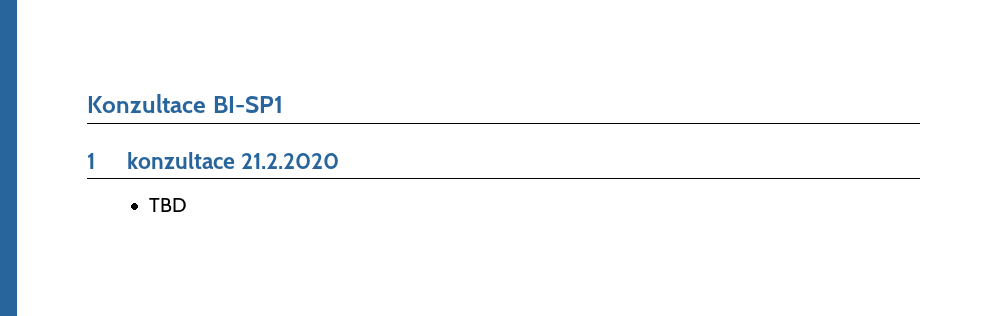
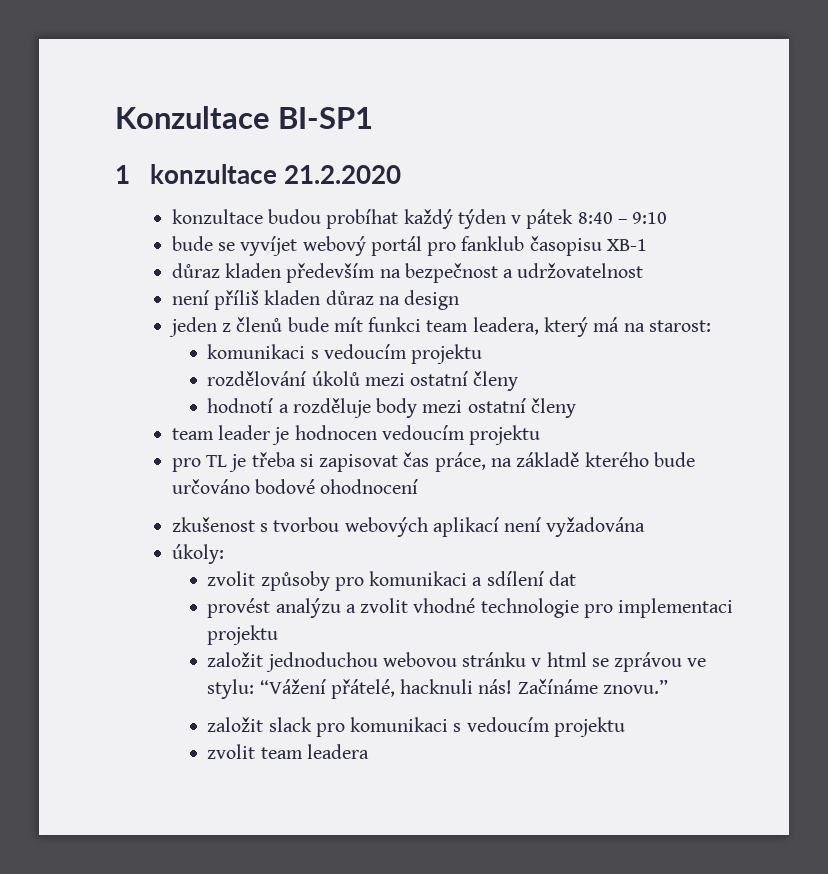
[148,198,187,212] TBD -> [171,209,668,229] [171,236,648,256] [171,263,644,283] [171,290,460,310] [168,317,711,337] [207,344,483,364] [207,371,519,391] [207,398,576,418] [171,425,541,445] [171,452,695,472] [171,479,419,494] [171,517,646,537] [171,544,224,564] [207,571,576,591] [207,598,734,618] [207,625,279,645] [207,652,707,672] [207,679,668,699] [207,717,625,737] [207,744,369,759] konzultace budou probíhat každý týden v pátek 8:40 – 9:10 // bude se vyvíjet webový portál pro fanklub časopisu XB-1 // důraz kladen především na bezpečnost a udržovatelnost // není příliš kladen důraz na design // jeden z členů bude mít funkci team leadera, který má na starost: // komunikaci s vedoucím projektu // rozdělování úkolů mezi ostatní členy // hodnotí a rozděluje body mezi ostatní členy // team leader je hodnocen vedoucím projektu // pro TL je třeba si zapisovat čas práce, na základě kterého bude určováno bodové ohodnocení // zkušenost s tvorbou webových aplikací není vyžadována // úkoly: // zvolit způsoby pro komunikaci a sdílení dat // provést analýzu a zvolit vhodné technologie pro implementaci projektu // založit jednoduchou webovou stránku v html se zprávou ve stylu: “Vážení přátelé, hacknuli nás! Začínáme znovu.” // založit slack pro komunikaci s vedoucím projektu // zvolit team leadera

